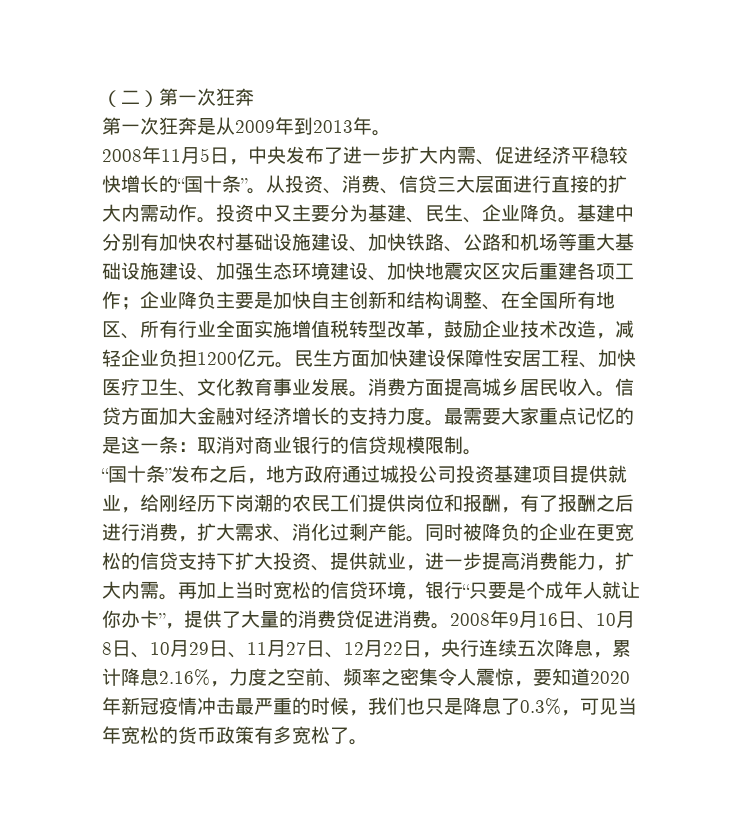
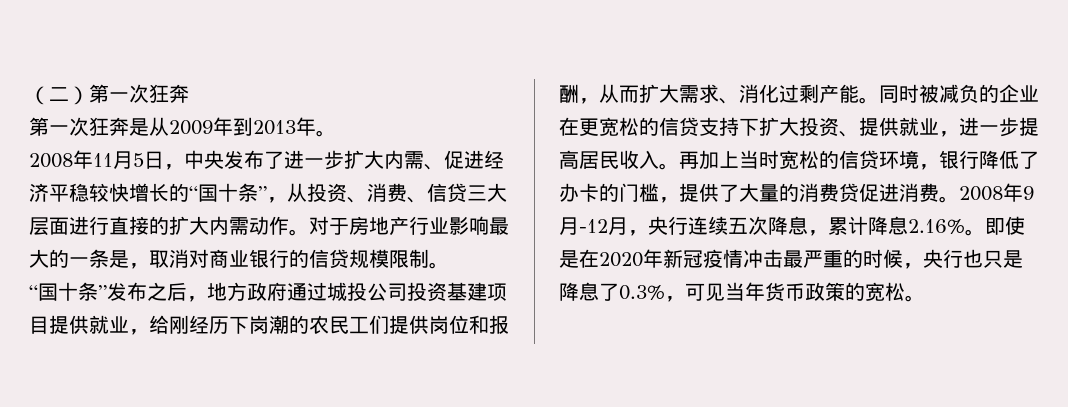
[247,188,266,194] 。 -> [267,197,287,203] ，
[216,204,634,223] [102,233,634,252] [102,262,634,281] [102,291,615,310] [102,320,634,339] [102,349,636,368] [102,378,634,397] [102,407,634,426] [102,436,197,454] 投资中又主要分为基建、民生、企业降负。基建中分别有加快农村基础设施建设、加快铁路、公路和机场等重大基础设施建设、加强生态环境建设、加快地震灾区灾后重建各项工作；企业降负主要是加快自主创新和结构调整、在全国所有地区、所有行业全面实施增值税转型改革，鼓励企业技术改造，减轻企业负担1200亿元。民生方面加快建设保障性安居工程、加快医疗卫生、文化教育事业发展。消费方面提高城乡居民收入。信贷方面加大金融对经济增长的支持力度。最需要大家重点记忆的是这一条： -> [309,216,509,235] [29,249,149,269] 对于房地产行业影响最大的一条是，
[520,494,634,512] [102,523,197,542] 有了报酬之后进行消费， -> [599,84,639,103] 从而
[482,523,501,541] 降 -> [939,84,959,103] 减
[520,552,634,571] [102,581,159,599] 消费能力，扩大内需 -> [579,150,659,169] 居民收入
[462,581,640,599] [102,610,166,628] “只要是个成年人就让你办卡” -> [979,150,1039,169] [559,183,659,202] 降低了办卡的门槛
[538,611,635,629] [102,640,422,658] 16日、10月8日、10月29日、11月27日、12月22日 -> [579,217,628,235] -12月
[210,668,590,687] ，力度之空前、频率之密集令人震惊，要知道 -> [965,216,1025,236] [559,249,599,268] 。即使是在
[368,697,406,715] 我们 -> [923,249,963,268] 央行
[121,726,178,744] 宽松的 -> (765, 291) none
[254,726,349,744] 有多宽松了 -> [845,282,905,301] 的宽松

